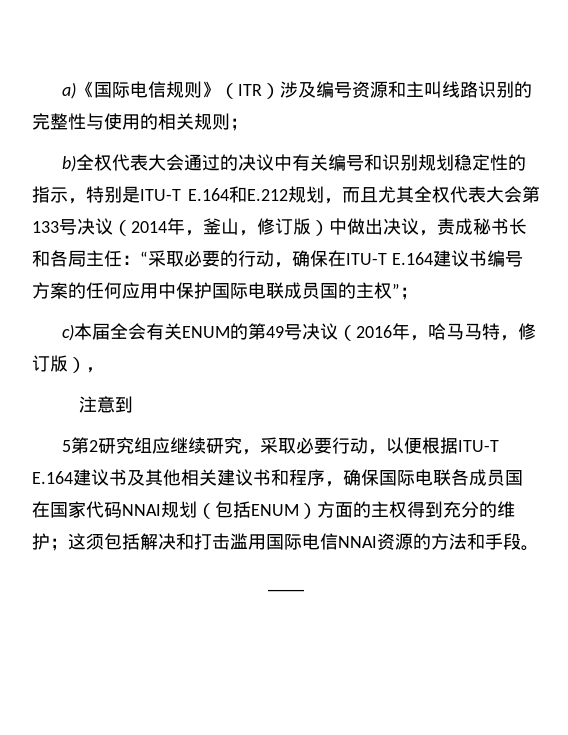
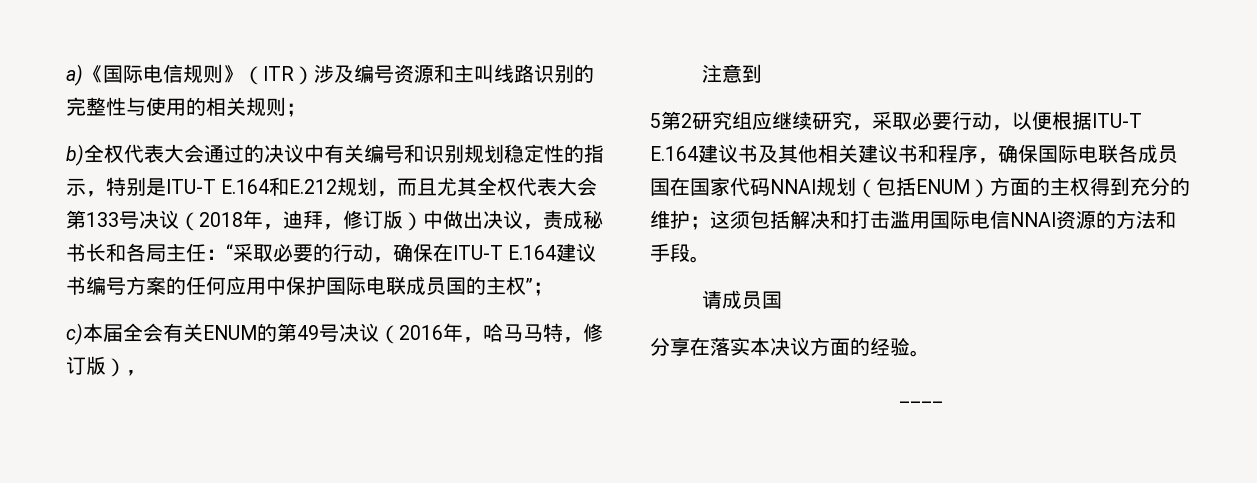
[131,218,239,236] 2014年，釜山 -> [199,210,323,230] 2018年，迪拜
(539, 548) none -> [701,290,782,310] [650,337,930,357] // 请成员国 // 分享在落实本决议方面的经验。

